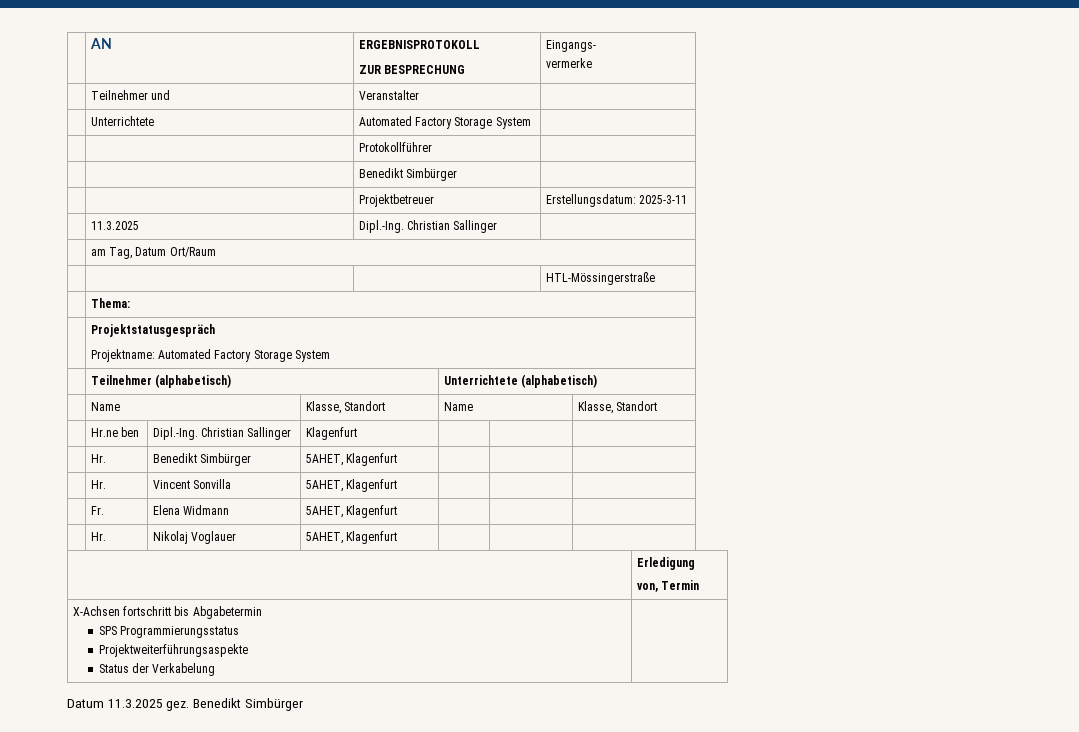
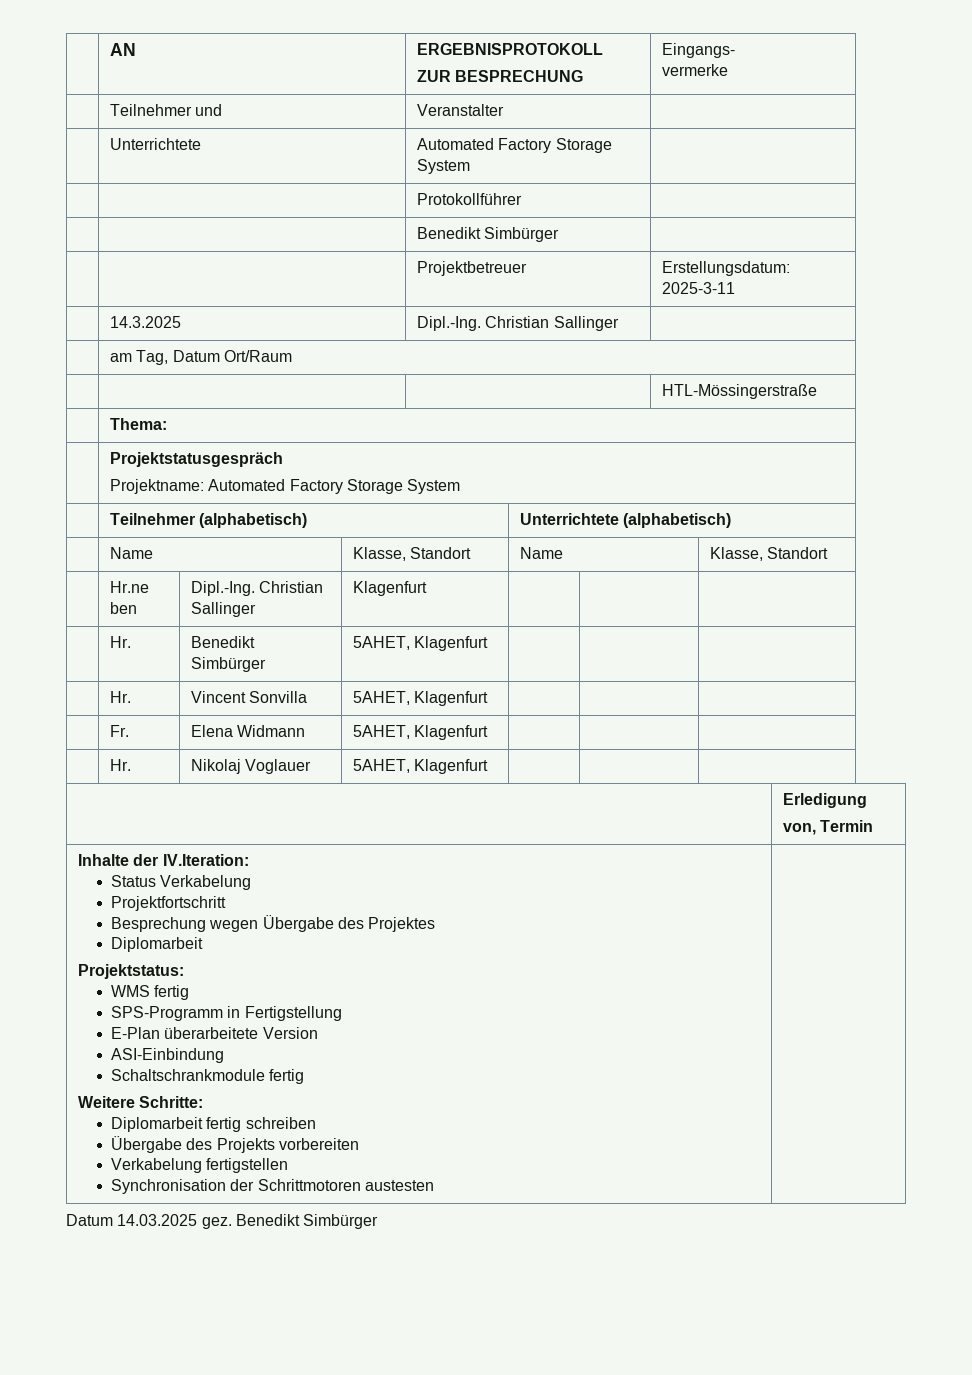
[90,221,139,230] 11.3.2025 -> [110,316,182,328] 14.3.2025
[72,606,262,619] [98,626,240,638] [98,644,248,657] [98,663,216,676] [67,699,163,708] X-Achsen fortschritt bis Abgabetermin // SPS Programmierungsstatus // Projektweiterführungsaspekte // Status der Verkabelung | // Datum 11.3.2025 -> [78,854,249,866] [110,875,252,890] [110,896,226,911] [110,915,436,932] [110,937,203,952] [78,964,185,979] [110,985,190,1000] [110,1006,342,1021] [110,1027,318,1039] [110,1048,224,1063] [110,1069,305,1084] [78,1096,204,1108] [110,1117,316,1132] [110,1136,359,1153] [110,1158,289,1173] [110,1179,434,1194] [66,1214,198,1226] Inhalte der IV.Iteration: // Status Verkabelung // Projektfortschritt // Besprechung wegen Übergabe des Projektes // Diplomarbeit // Projektstatus: // WMS fertig // SPS-Programm in Fertigstellung // E-Plan überarbeitete Version // ASI-Einbindung // Schaltschrankmodule fertig // Weitere Schritte: // Diplomarbeit fertig schreiben // Übergabe des Projekts vorbereiten // Verkabelung fertigstellen // Synchronisation der Schrittmotoren austesten | // Datum 14.03.2025

